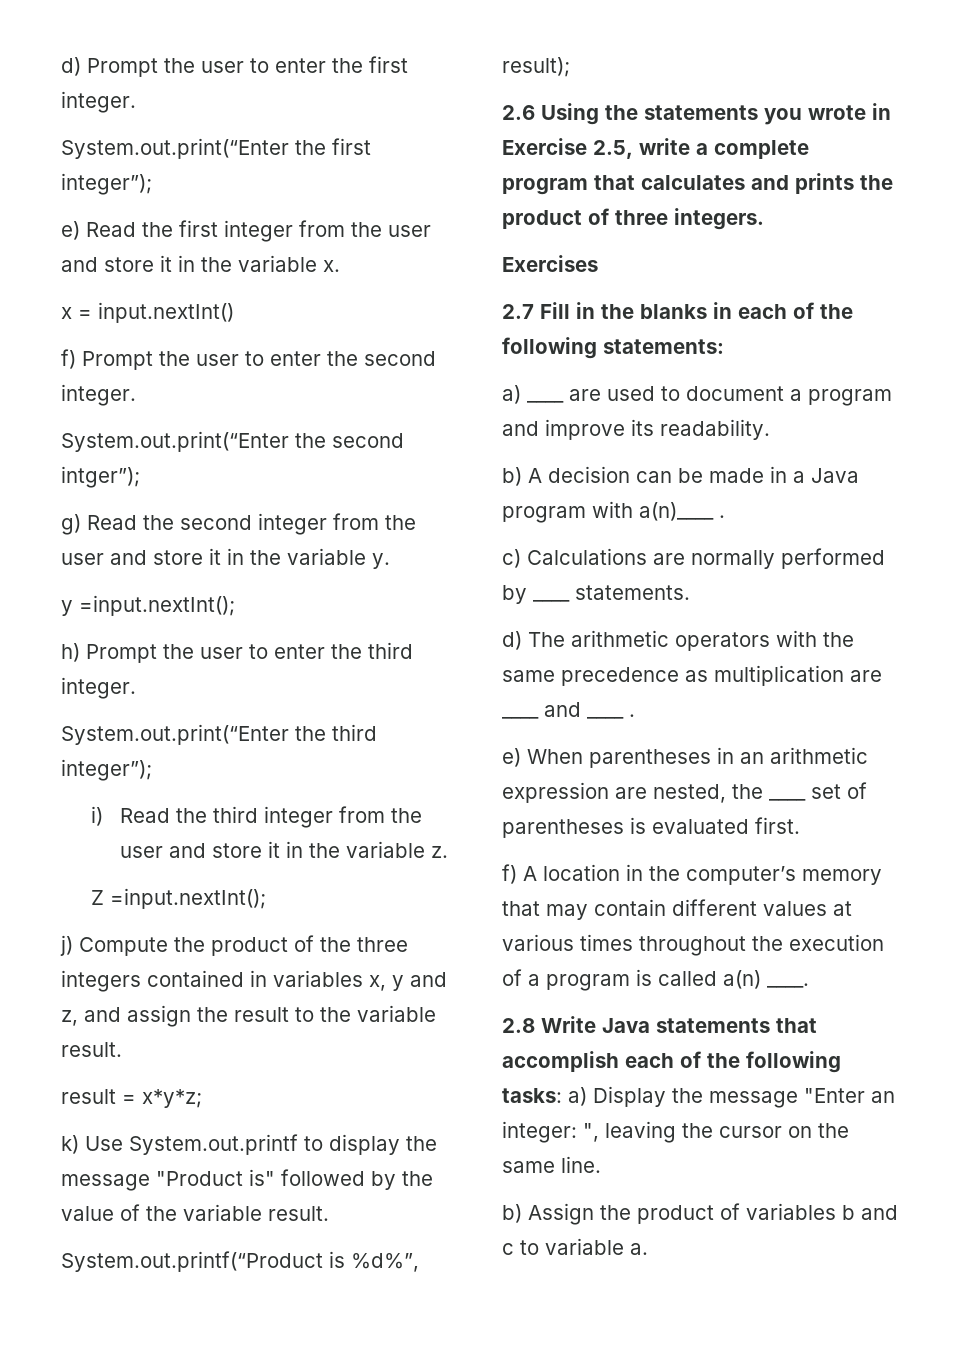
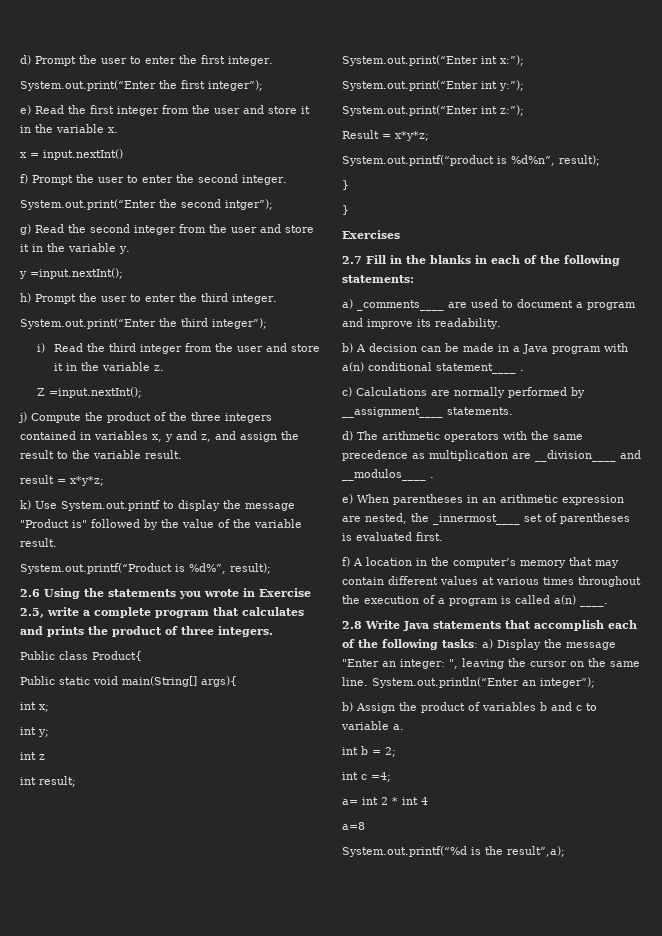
(764, 219) none -> [20,651,142,661] [20,676,237,687] [20,702,49,712] [20,727,49,737] [20,752,45,760] [20,776,76,787] [342,55,524,66] [342,80,524,91] [342,105,524,116] [342,130,429,141] [342,155,600,166] [342,180,349,190] [342,205,349,215] // Public class Product{ // Public static void main(String[] args){ // int x; // int y; // int z // int result; // System.out.print(“Enter int x:”); // System.out.print(“Enter int y:”); // System.out.print(“Enter int z:”); // Result = x*y*z; // System.out.printf(“product is %d%n”, result); // } // }
[527,401,564,403] ____ -> [357,300,444,311] _comments____
[639,502,714,521] a(n)____ -> [342,362,516,374] a(n) conditional statement____
[533,600,570,602] ____ -> [342,407,443,418] __assignment____
[502,717,539,719] [544,702,581,717] [587,717,624,719] ____ and ____ -> [535,450,641,462] [342,469,426,481] __division____ and __modulos____
[769,799,806,801] ____ -> [433,514,520,525] _innermost____
(601, 1164) none -> [372,677,595,688] System.out.println(“Enter an integer”);
(648, 1249) none -> [342,746,396,757] [342,772,391,782] [342,797,428,805] [342,822,365,830] [342,846,565,857] // int b = 2; // int c =4; // a= int 2 * int 4 // a=8 // System.out.printf(“%d is the result”,a);

